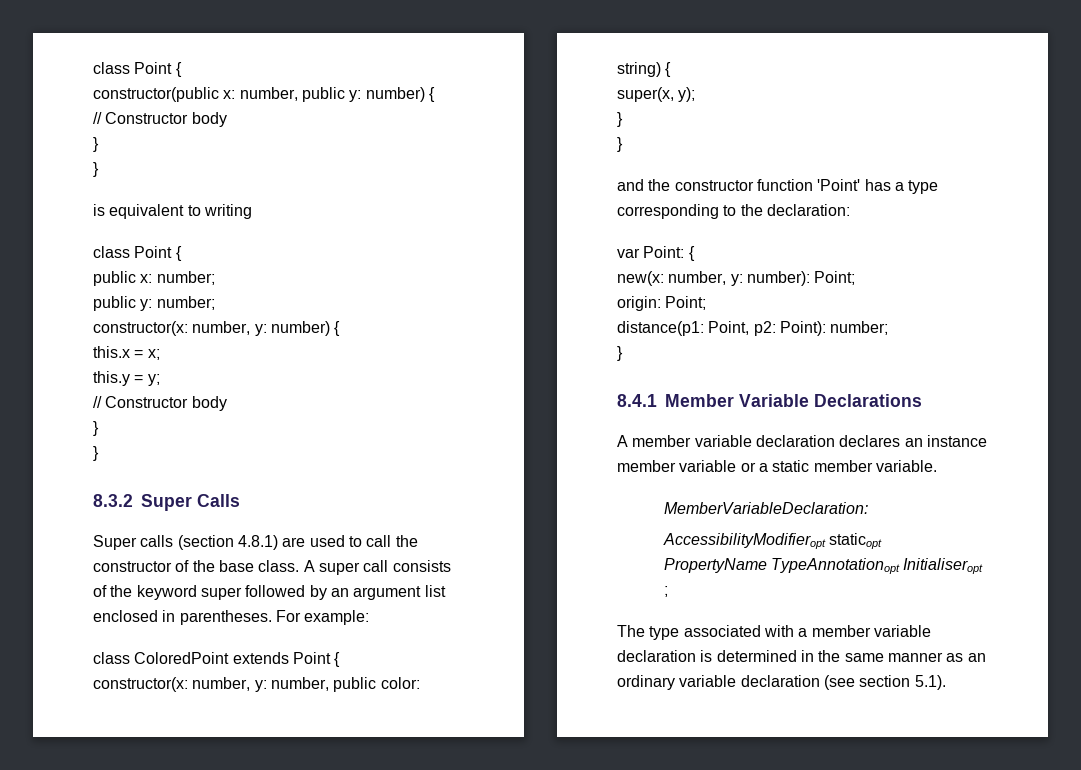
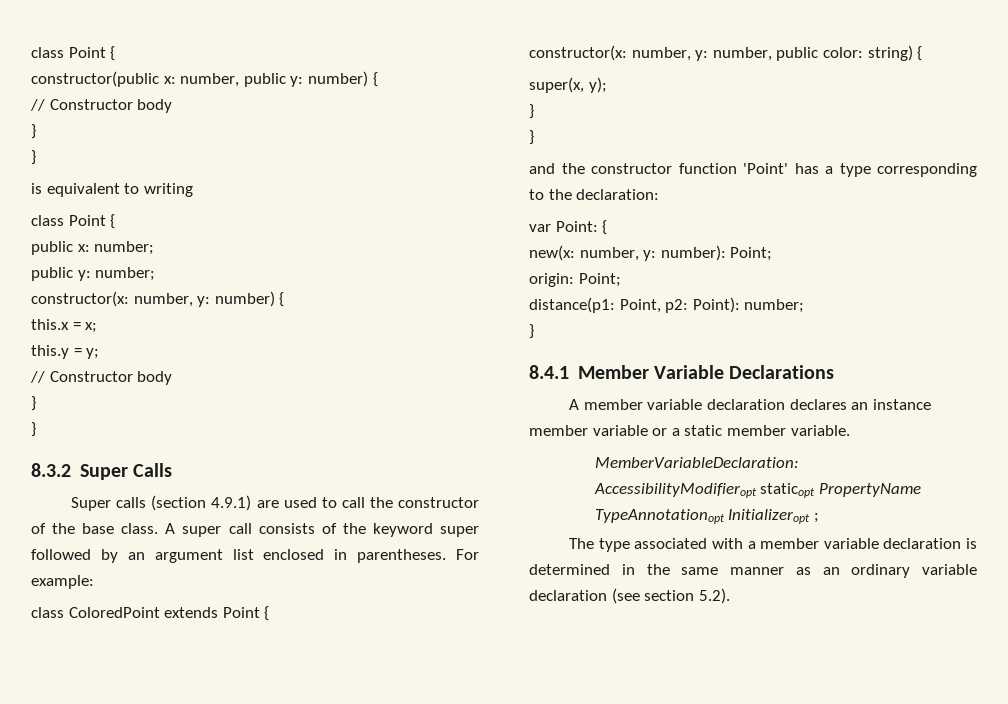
[237,535,278,550] 4.8.1) -> [211,495,252,511] 4.9.1)
[903,558,984,574] Initialiseropt -> [728,509,811,524] Initializeropt
[914,675,946,690] 5.1). -> [698,588,730,604] 5.2).

